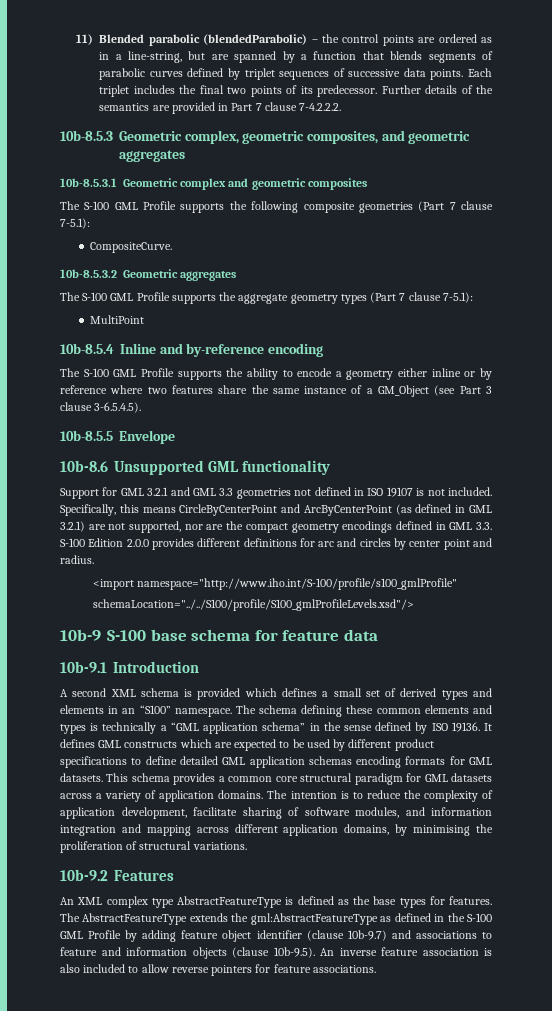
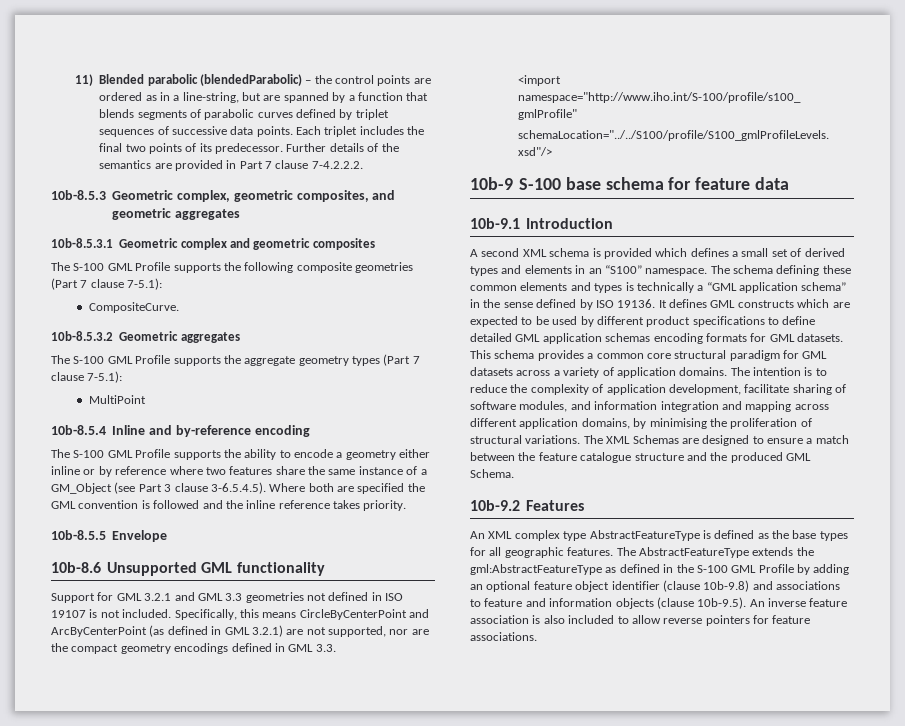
(142, 407) none -> [269,483,425,494] [51,500,407,511] Where both are specified the GML convention is followed and the inline reference takes priority.
[60,538,493,550] [60,555,94,564] S-100 Edition 2.0.0 provides different definitions for arc and circles by center point and radius. -> (336, 648) none
(247, 846) none -> [583,435,849,446] [470,452,811,463] [470,469,514,478] The XML Schemas are designed to ensure a match between the feature catalogue structure and the produced GML Schema.
(445, 900) none -> [489,547,564,558] all geographic
(177, 936) none -> [470,581,531,592] an optional
[347,930,387,941] 10b-9.7) -> [703,580,750,592] 10b-9.8)

